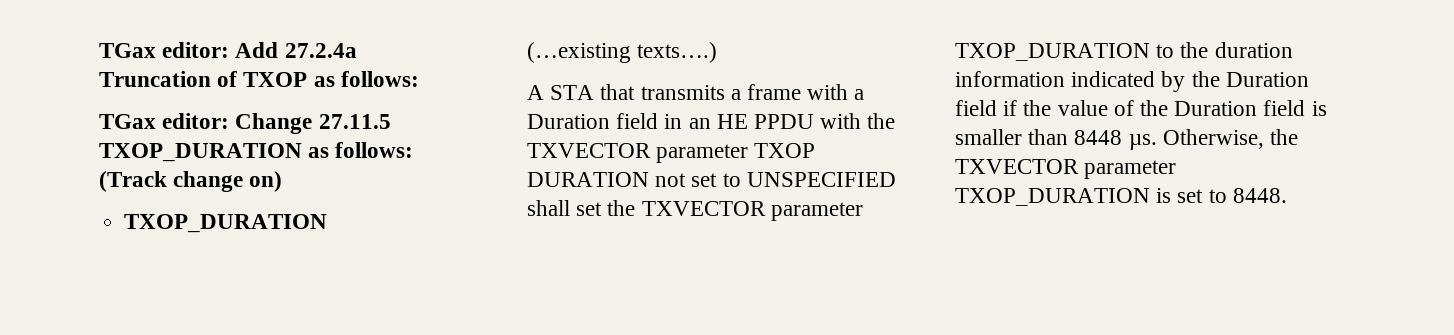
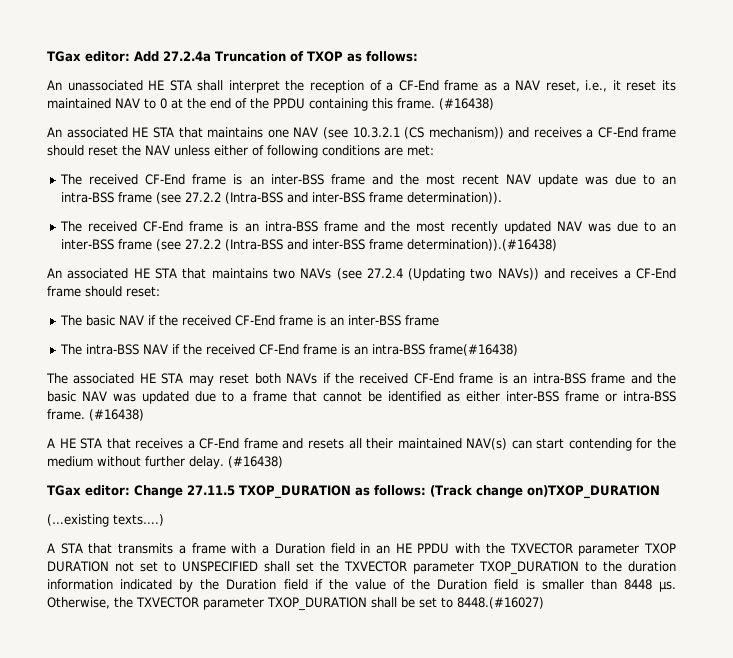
(419, 79) none -> [47,80,676,93] [47,98,494,111] [47,127,676,139] [47,145,434,158] [60,174,676,187] [61,192,503,204] [60,221,676,234] [61,239,558,251] [47,268,676,281] [47,286,160,297] [60,315,440,326] [60,344,519,356] [46,373,676,386] [47,391,676,404] [47,409,144,421] [47,438,676,451] [47,456,283,469] // An unassociated HE STA shall interpret the reception of a CF-End frame as a NAV reset, i.e., it reset its maintained NAV to 0 at the end of the PPDU containing this frame. (#16438) // An associated HE STA that maintains one NAV (see 10.3.2.1 (CS mechanism)) and receives a CF-End frame should reset the NAV unless either of following conditions are met: // The received CF-End frame is an inter-BSS frame and the most recent NAV update was due to an intra-BSS frame (see 27.2.2 (Intra-BSS and inter-BSS frame determination)). // The received CF-End frame is an intra-BSS frame and the most recently updated NAV was due to an inter-BSS frame (see 27.2.2 (Intra-BSS and inter-BSS frame determination)).(#16438) // An associated HE STA that maintains two NAVs (see 27.2.4 (Updating two NAVs)) and receives a CF-End frame should reset: // The basic NAV if the received CF-End frame is an inter-BSS frame // The intra-BSS NAV if the received CF-End frame is an intra-BSS frame(#16438) // The associated HE STA may reset both NAVs if the received CF-End frame is an intra-BSS frame and the basic NAV was updated due to a frame that cannot be identified as either inter-BSS frame or intra-BSS frame. (#16438) // A HE STA that receives a CF-End frame and resets all their maintained NAV(s) can start contending for the medium without further delay. (#16438)
[249,171,283,192] [124,214,328,233] on) // TXOP_DURATION -> [526,485,660,499] on)TXOP_DURATION
[1156,188,1287,203] is set to 8448. -> [370,597,544,609] shall be set to 8448.(#16027)

